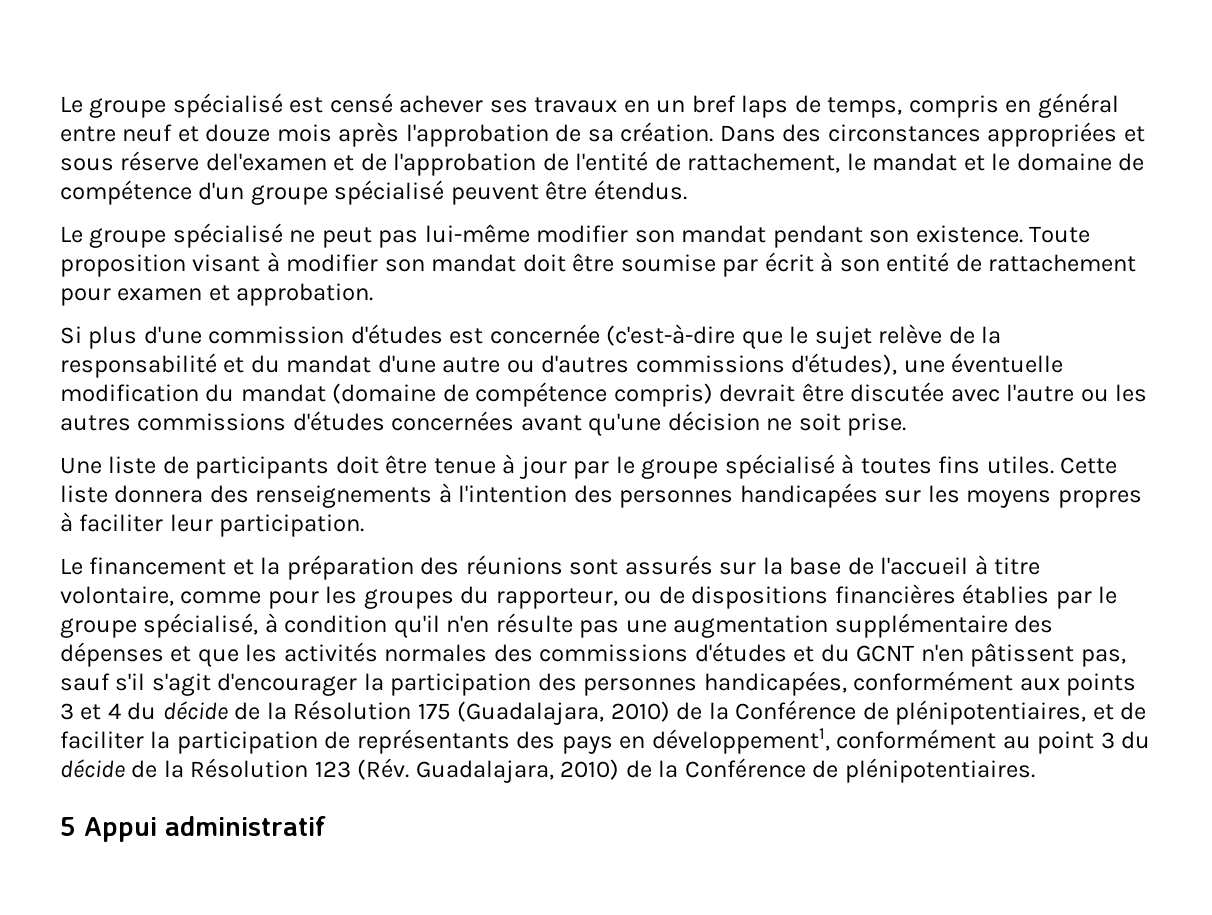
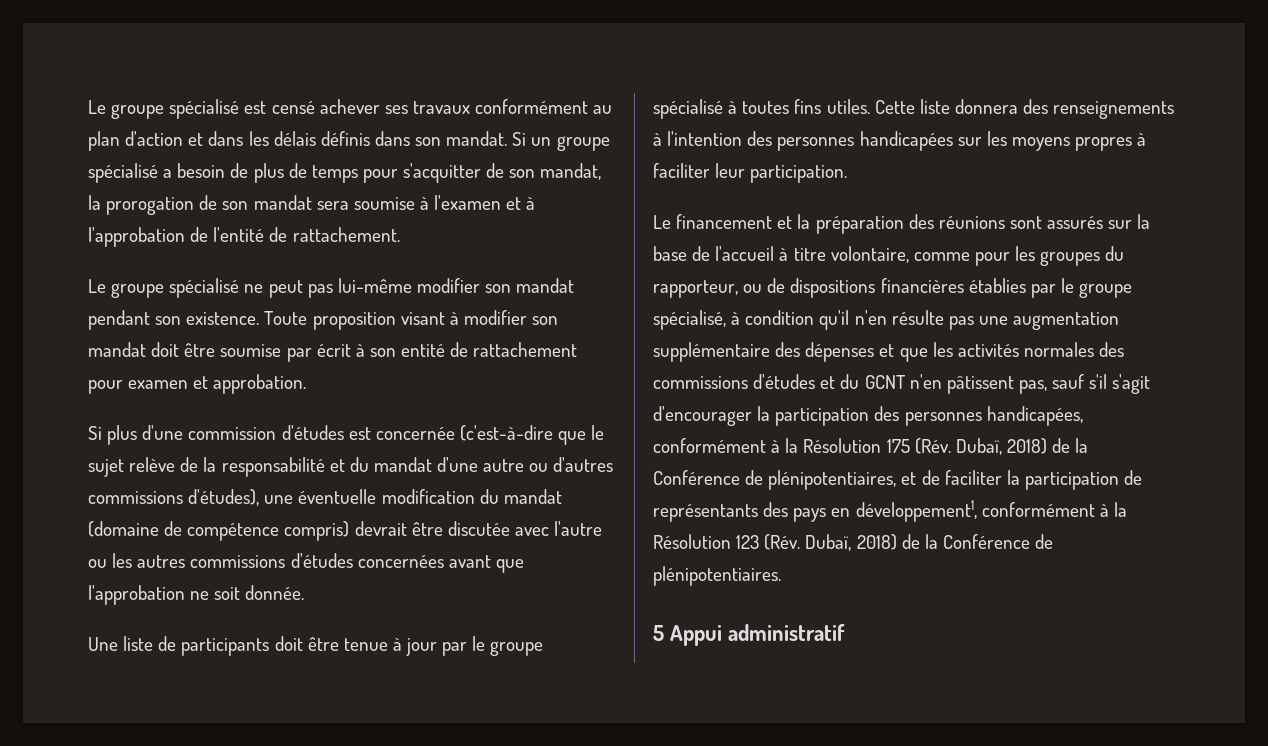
[623,93,1119,118] [60,122,1145,147] [60,151,1145,176] [60,180,687,205] en un bref laps de temps, compris en général entre neuf et douze mois après l'approbation de sa création. Dans des circonstances appropriées et sous réserve del'examen et de l'approbation de l'entité de rattachement, le mandat et le domaine de compétence d'un groupe spécialisé peuvent être étendus. -> [475,99,613,114] [88,131,610,151] [88,163,602,183] [88,195,536,215] [88,227,400,247] conformément au plan d'action et dans les délais définis dans son mandat. Si un groupe spécialisé a besoin de plus de temps pour s'acquitter de son mandat, la prorogation de son mandat sera soumise à l'examen et à l'approbation de l'entité de rattachement.
[588,411,760,436] qu'une décision -> [495,559,524,573] [88,585,185,605] que l'approbation
[847,413,907,436] prise. -> [245,585,305,600] donnée.
[1019,673,1137,696] [60,700,670,725] aux points 3 et 4 du décide de la Résolution 175 (Guadalajara, 2010) -> [771,438,1047,455] à la Résolution 175 (Rév. Dubaï, 2018)
[1002,731,1151,754] [60,759,158,778] au point 3 du décide de -> [1099,504,1109,517] à
[415,759,620,783] Guadalajara, 2010) -> [805,534,897,551] Dubaï, 2018)

